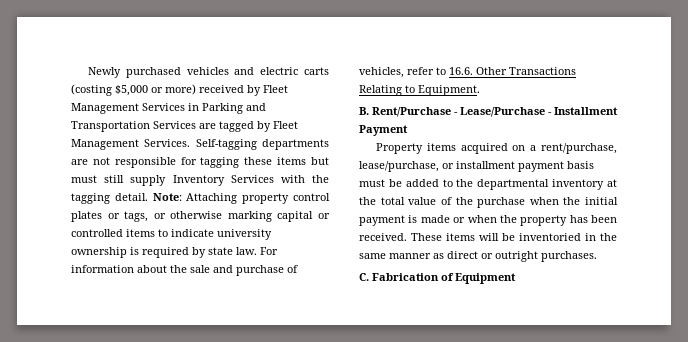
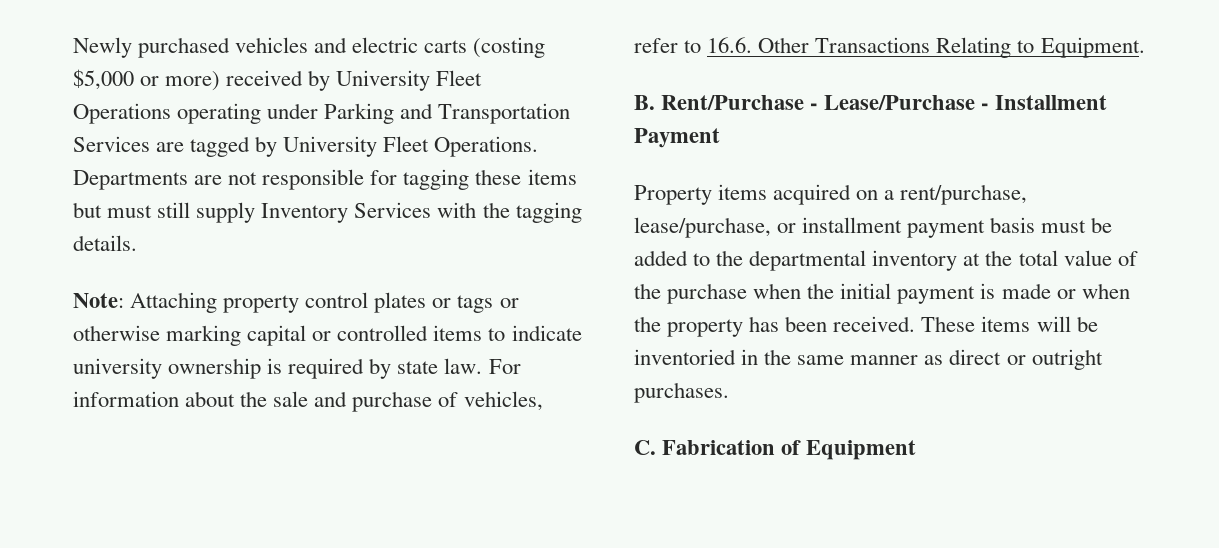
[263,85,288,93] [71,103,199,114] Fleet Management Services in -> [336,70,483,91] [73,103,319,124] University Fleet Operations operating under
[273,121,298,129] [71,139,329,150] Fleet Management Services. Self-tagging departments -> [283,136,539,157] [73,170,188,190] University Fleet Operations. Departments
[114,193,148,201] detail. -> [73,235,137,251] details. //
[124,211,149,222] tags, -> [457,295,494,313] tags

